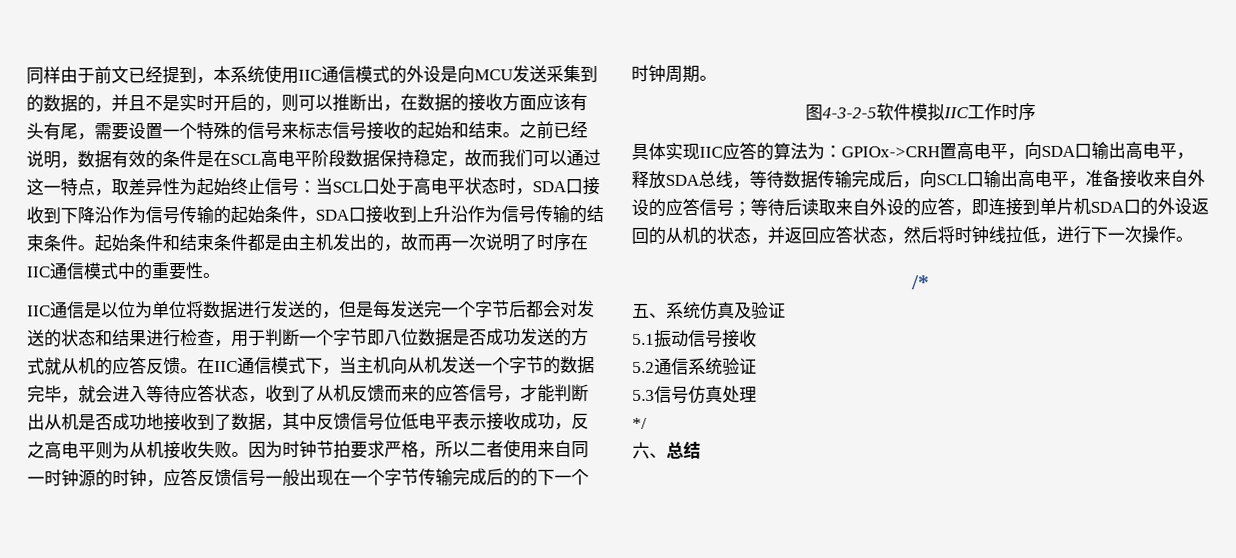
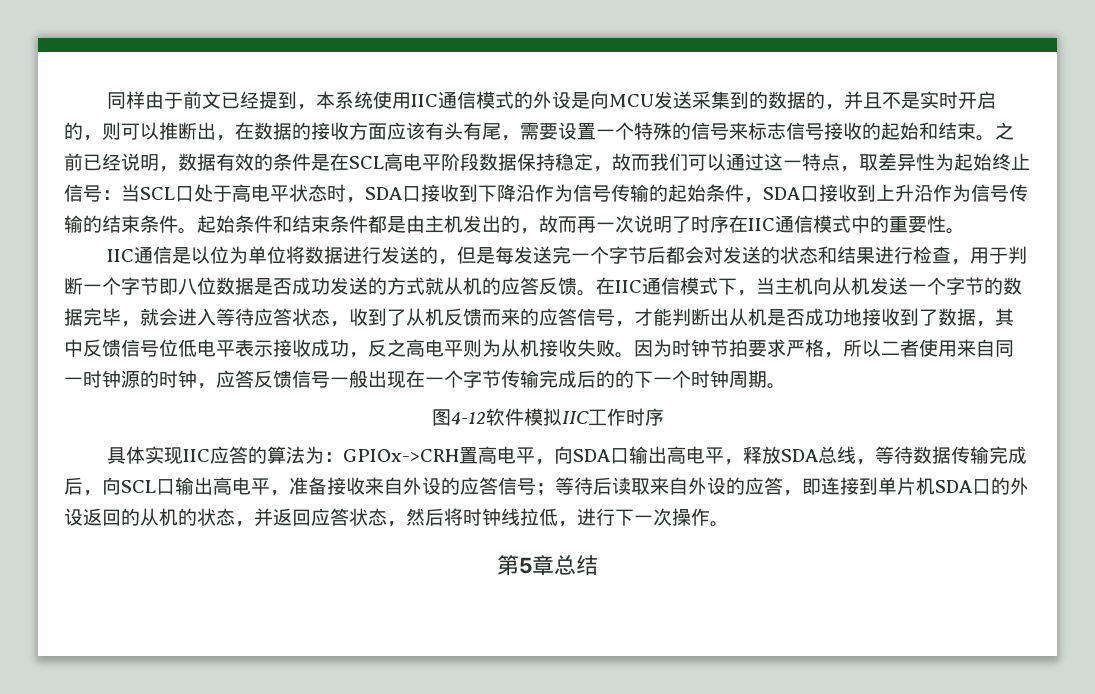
[821,107,877,119] 4-3-2-5 -> [450,412,486,425] 4-12
[910,275,930,290] [632,301,786,320] [632,329,757,348] [632,357,757,376] [632,385,757,404] [632,417,647,429] [632,441,667,459] /* // 五、系统仿真及验证 // 5.1振动信号接收 // 5.2通信系统验证 // 5.3信号仿真处理 // */ // 六、 -> [497,555,554,575] 第5章

